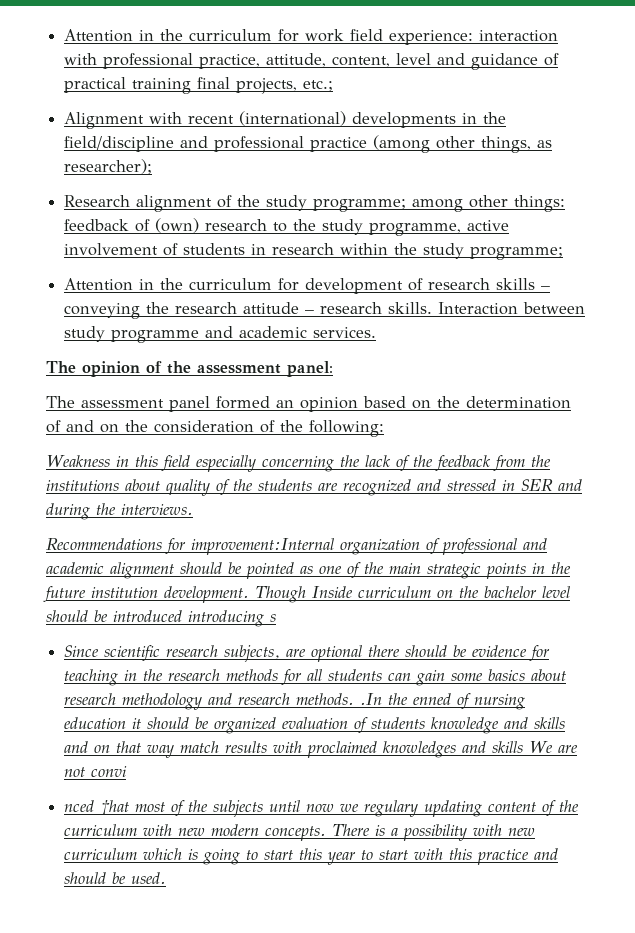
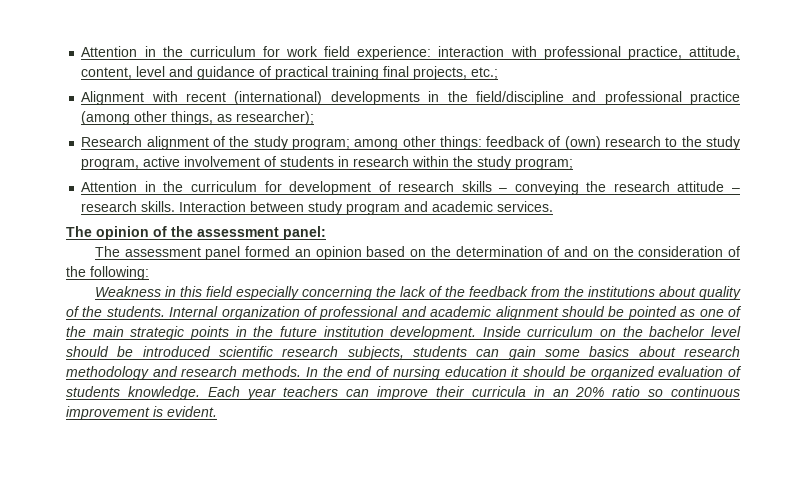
[313,199,407,212] programme; -> [291,138,350,150] program;
[369,223,462,236] programme, -> [81,158,140,170] program,
[470,247,564,260] programme; -> [515,158,574,170] program;
[111,330,200,343] programme -> [346,203,401,215] program
[258,479,582,496] [46,503,193,520] [46,538,334,555] students are recognized and stressed in SER and during the interviews. // Recommendations for improvement:Internal -> [106,306,219,317] students. Internal
[255,586,306,603] Though -> (477, 333) none
[188,610,276,627] [64,645,551,662] [64,669,323,686] introducing s // Since scientific research subjects, are optional there should be evidence for teaching in the research methods for all -> [219,346,404,360] scientific research subjects,
[360,693,452,705] .In the enned -> [305,366,373,377] In the end
[431,717,566,734] [64,741,579,758] [64,766,128,777] [64,800,580,817] [64,824,536,841] [64,848,559,865] [64,872,167,884] knowledge and skills and on that way match results with proclaimed knowledges and skills We are not convi // nced †hat most of the subjects until now we regulary updating content of the curriculum with new modern concepts. There is a possibility with new curriculum which is going to start this year to start with this practice and should be used. -> [127,386,740,400] [66,406,217,420] knowledge. Each year teachers can improve their curricula in an 20% ratio so continuous improvement is evident.

